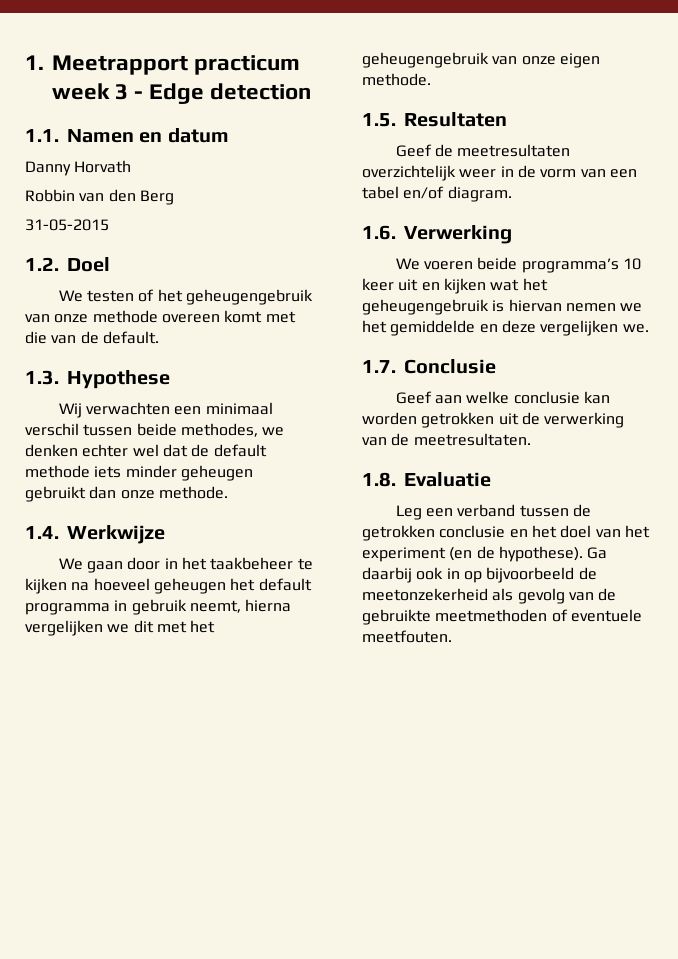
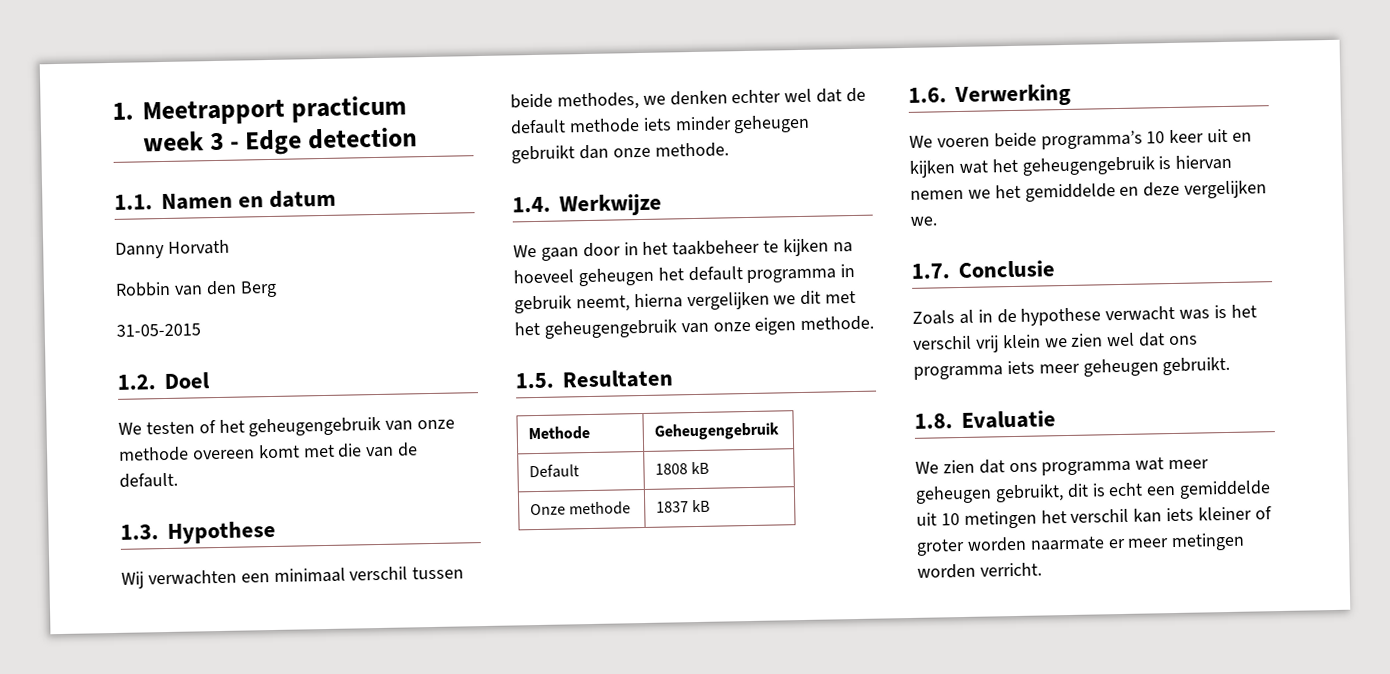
[395,144,571,157] [362,165,637,181] [362,186,512,202] // Geef de meetresultaten overzichtelijk weer in de vorm van een tabel en/of diagram. -> [528,425,591,441] [654,422,780,441] [529,464,581,479] [655,461,710,475] [530,501,632,516] [656,499,711,513] // Methode | Geheugengebruik // Default | 1808 kB // Onze methode | 1837 kB
[395,391,611,404] [362,412,625,428] [362,433,531,446] [362,472,491,487] [395,504,592,520] [362,525,650,541] [362,546,608,562] [362,567,597,583] [362,588,617,604] [362,609,642,625] [362,630,452,643] Geef aan welke conclusie kan worden getrokken uit de verwerking van de meetresultaten. // 1.8. Evaluatie // Leg een verband tussen de getrokken conclusie en het doel van het experiment (en de hypothese). Ga daarbij ook in op bijvoorbeeld de meetonzekerheid als gevolg van de gebruikte meetmethoden of eventuele meetfouten. -> [912,304,1257,326] [913,332,1199,353] [913,356,1231,380] [914,410,1056,429] [915,457,1210,476] [915,480,1272,504] [916,506,1272,529] [916,532,1246,556] [917,562,1042,579] Zoals al in de hypothese verwacht was is het verschil vrij klein we zien wel dat ons programma iets meer geheugen gebruikt. // 1.8. Evaluatie // We zien dat ons programma wat meer geheugen gebruikt, dit is echt een gemiddelde uit 10 metingen het verschil kan iets kleiner of groter worden naarmate er meer metingen worden verricht.

